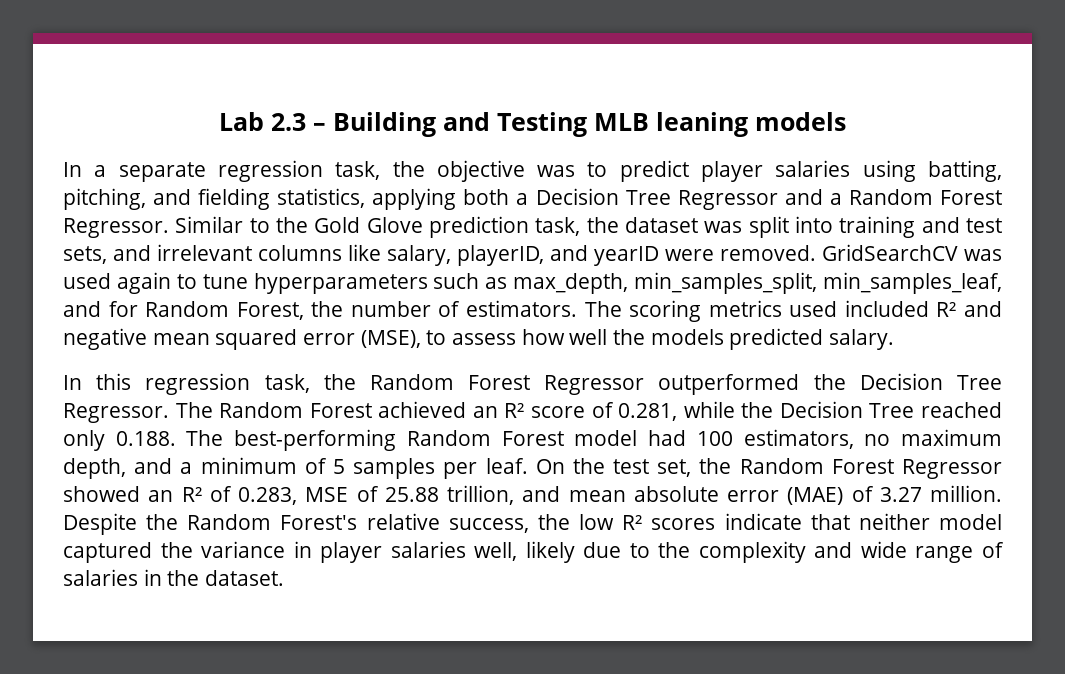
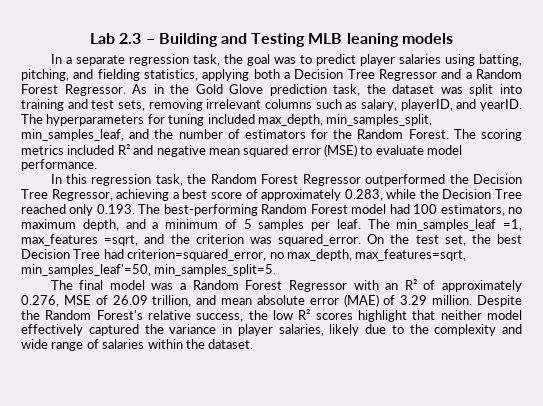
[436,160,525,182] objective -> [246,54,270,66] goal
[175,216,270,233] Similar to -> [132,84,164,94] As in
[112,245,151,261] and -> [148,99,203,111] removing
[347,244,381,261] like -> [315,99,358,109] such as
[594,244,1003,266] [63,272,1003,294] [63,300,577,320] yearID were removed. GridSearchCV was used again to tune hyperparameters such as max_depth, min_samples_split, min_samples_leaf, and for Random Forest, the number of estimators. -> [480,99,523,111] [21,114,433,126] [21,129,449,141] yearID. The hyperparameters for tuning included max_depth, min_samples_split, min_samples_leaf, and the number of estimators for the Random Forest.
[789,301,838,317] used -> (64, 150) none
[360,328,895,350] (MSE), to assess how well the models predicted salary. -> [324,144,463,157] [21,159,97,171] (MSE) to evaluate model performance.
[63,401,678,423] Regressor. The Random Forest achieved an R² score of 0.281, -> [51,189,383,201] Regressor, achieving a best score of approximately 0.283,
[115,431,176,446] 0.188. -> [96,204,135,214] 0.193.
(528, 466) none -> [367,219,522,231] [21,234,361,246] The min_samples_leaf =1, max_features =sqrt, and the criterion was squared_error.
[739,458,1002,479] [63,486,140,502] Random Forest Regressor showed -> [497,234,523,244] [21,249,467,261] [21,264,277,276] [50,280,379,292] best Decision Tree had criterion=squared_error, no max_depth, max_features=sqrt, min_samples_leaf'=50, min_samples_split=5. // The final model was a Random Forest Regressor with
[238,487,297,505] 0.283, -> [442,280,523,292] [21,295,59,307] approximately 0.276,
[384,487,439,502] 25.88 -> [112,295,148,305] 26.09
[879,487,922,502] 3.27 -> [400,295,428,305] 3.29
[724,513,802,530] indicate -> [357,310,407,322] highlight
(1003, 522) none -> [21,324,83,336] effectively
[390,541,518,561] salaries well, -> [278,324,324,336] salaries,
[143,569,162,586] in -> [147,339,183,349] within

